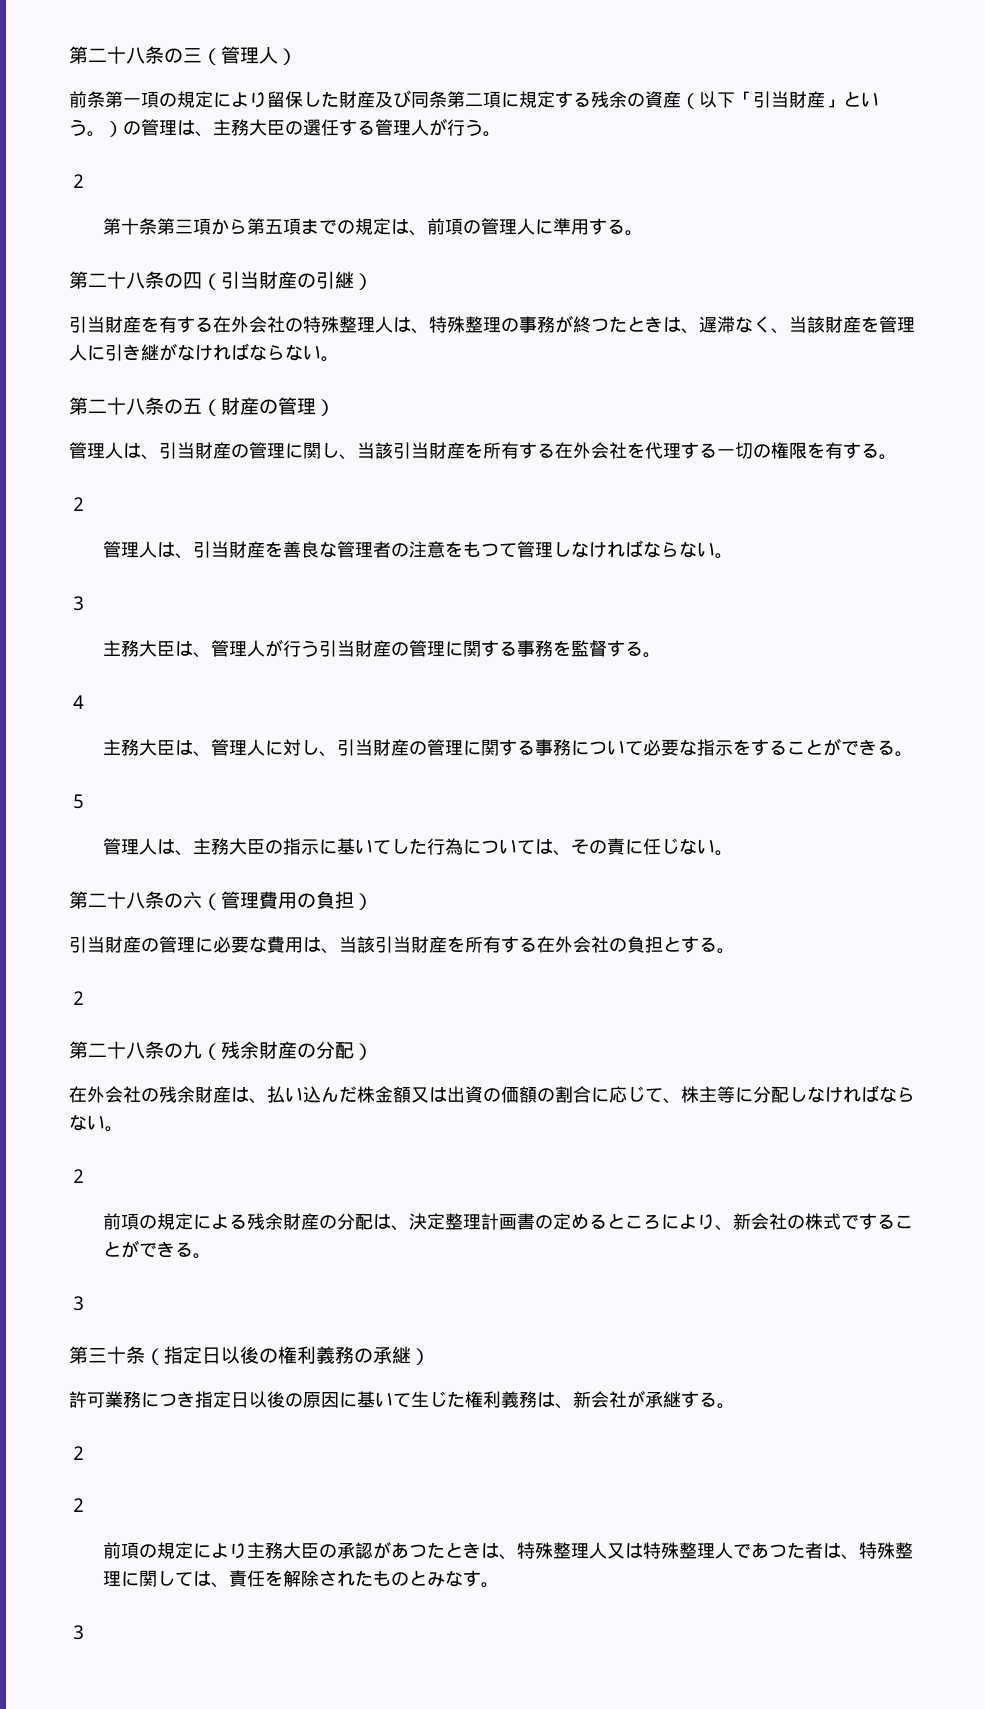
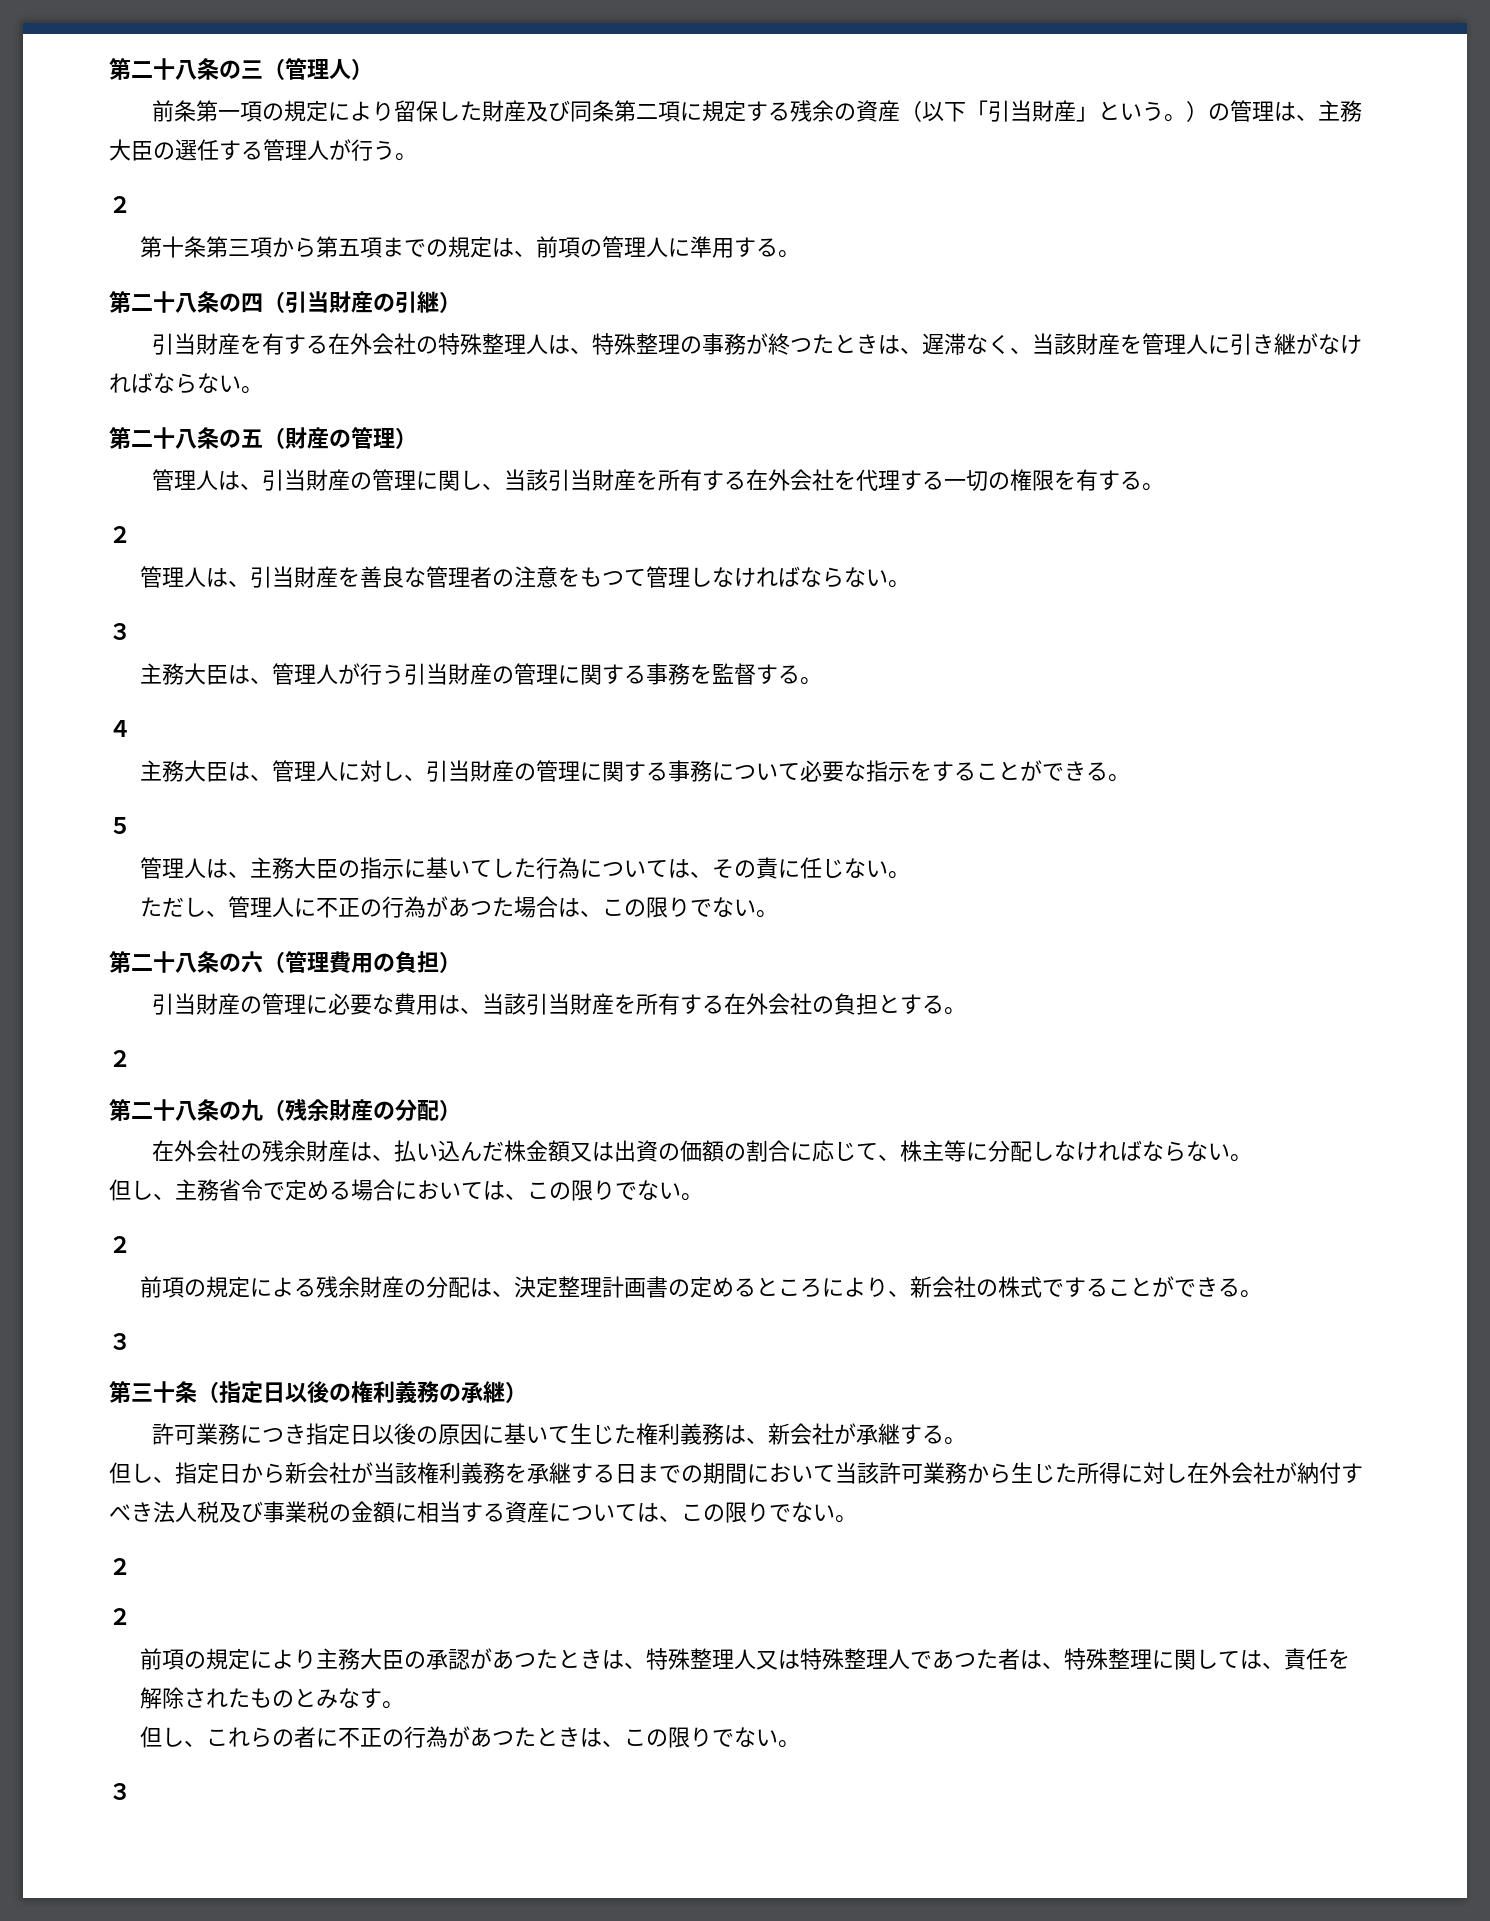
(733, 853) none -> [140,896,779,918] // ただし、管理人に不正の行為があつた場合は、この限りでない。
(123, 1129) none -> [109,1179,703,1201] // 但し、主務省令で定める場合においては、この限りでない。
(735, 1406) none -> [109,1462,1363,1484] [109,1501,857,1523] // 但し、指定日から新会社が当該権利義務を承継する日までの期間において当該許可業務から生じた所得に対し在外会社が納付すべき法人税及び事業税の金額に相当する資産については、この限りでない。
(499, 1585) none -> [140,1726,801,1748] // 但し、これらの者に不正の行為があつたときは、この限りでない。

